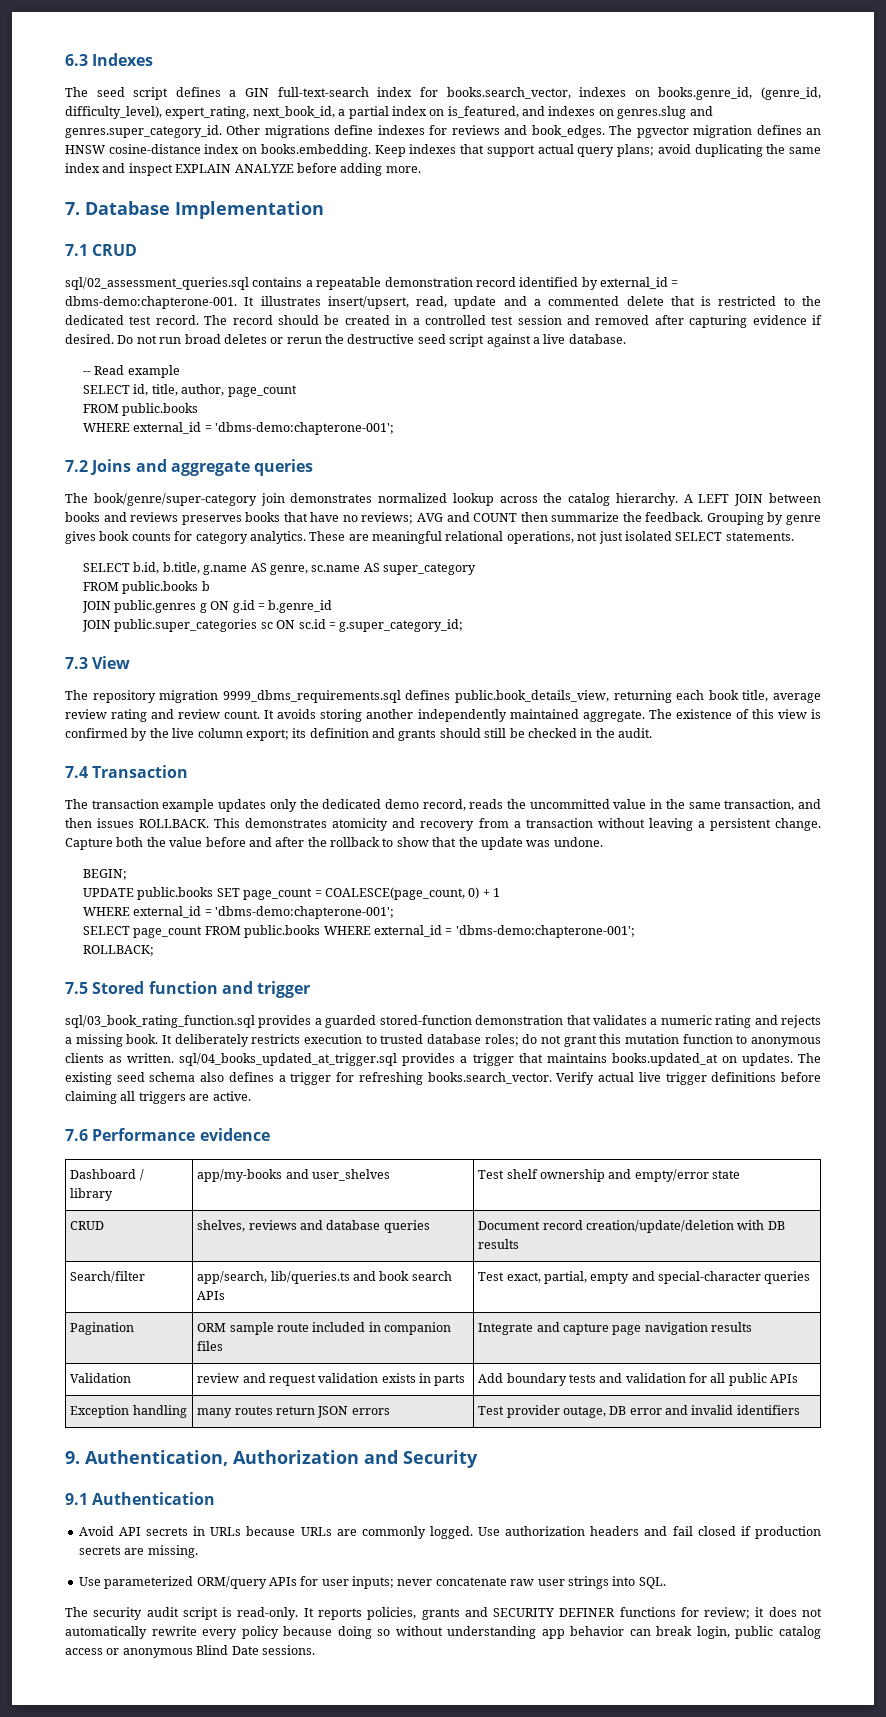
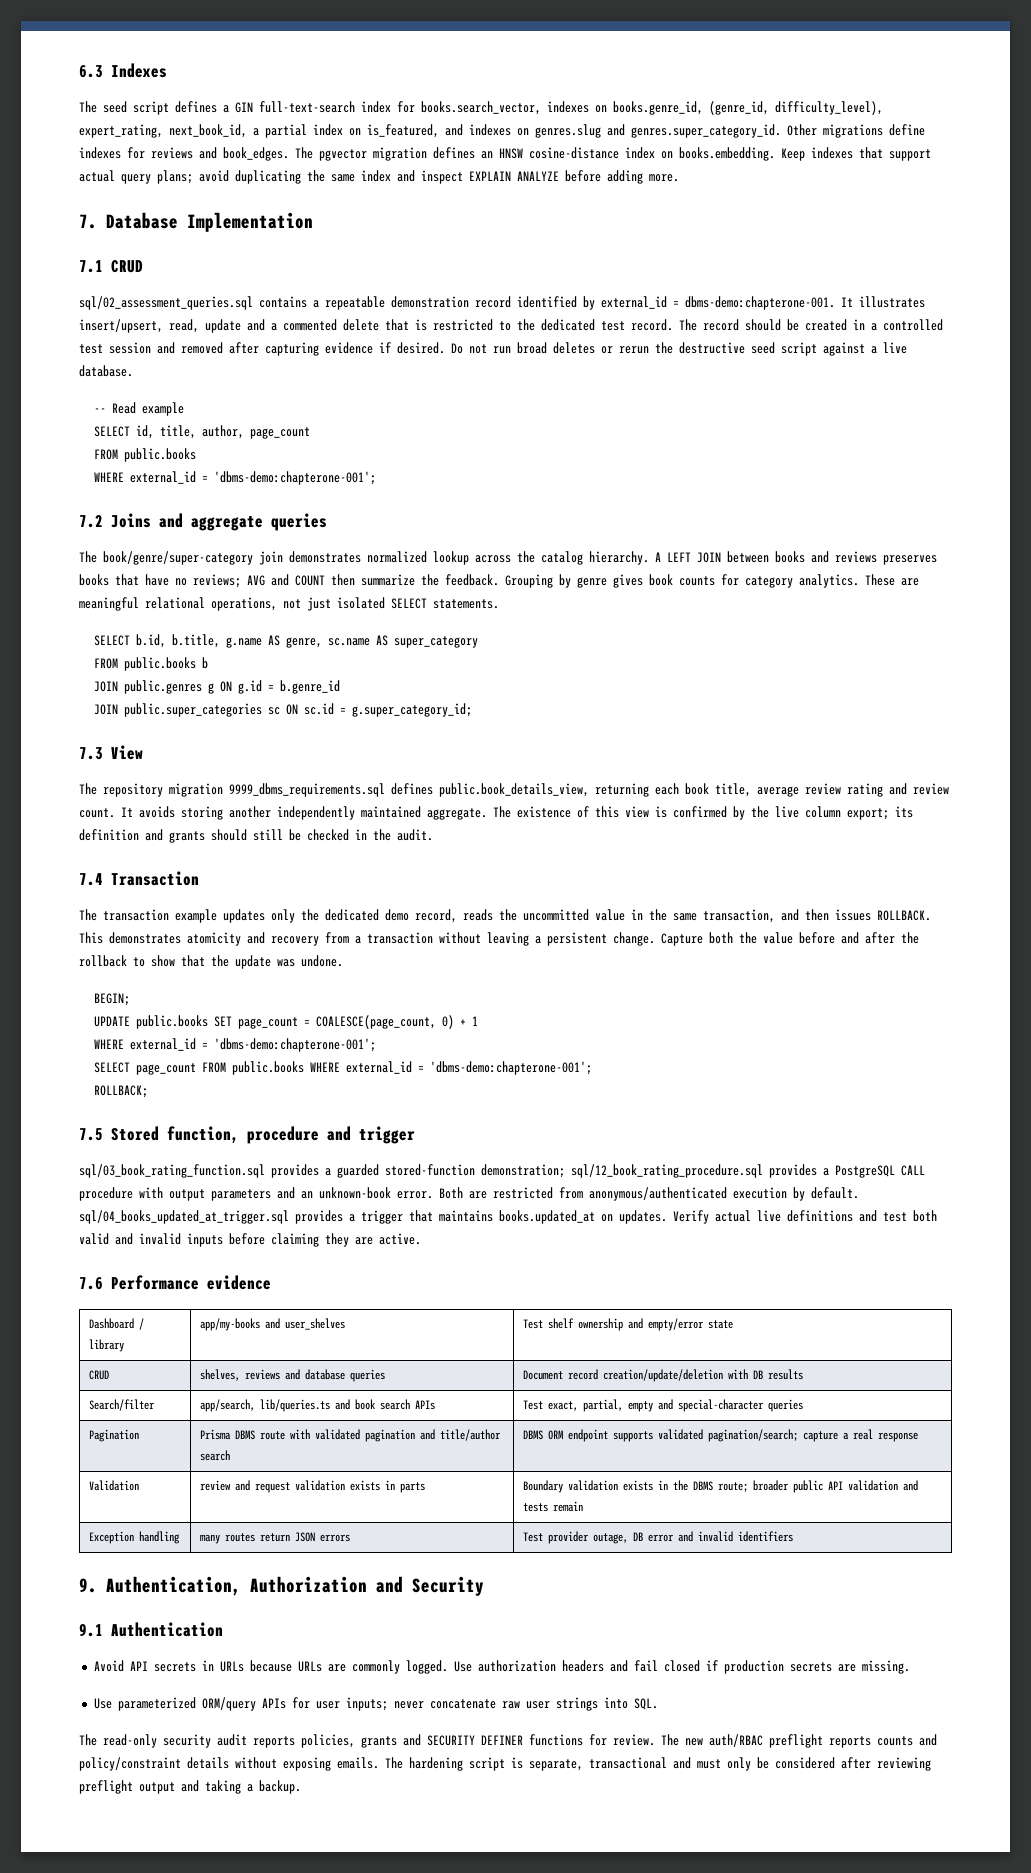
[148,981,218,994] function -> [167,1126,319,1144] function, procedure
[475,1015,821,1028] [65,1034,821,1047] [65,1053,175,1063] demonstration that validates a numeric rating and rejects a missing book. It deliberately restricts execution to trusted database roles; do not grant this mutation function to anonymous clients as written. -> [481,1164,925,1178] [79,1187,859,1201] demonstration; sql/12_book_rating_procedure.sql provides a PostgreSQL CALL procedure with output parameters and an unknown-book error. Both are restricted from anonymous/authenticated execution by default.
[798,1053,821,1063] [65,1072,822,1085] [65,1091,186,1104] The existing seed schema also defines a trigger for refreshing books.search_vector. Verify actual live trigger definitions before claiming all triggers -> [673,1210,937,1224] [79,1233,349,1247] Verify actual live definitions and test both valid and invalid inputs before claiming they
[197,1322,452,1335] [197,1341,224,1351] [478,1322,753,1335] ORM sample route included in companion files | Integrate and capture page navigation results -> [199,1429,501,1442] [199,1450,230,1461] [522,1429,918,1442] Prisma DBMS route with validated pagination and title/author search | DBMS ORM endpoint supports validated pagination/search; capture a real response
[478,1373,799,1386] Add boundary tests and validation for all public APIs -> [522,1480,918,1493] [522,1501,583,1512] Boundary validation exists in the DBMS route; broader public API validation and tests remain
(88, 1612) none -> [103,1734,157,1748] read-only
[182,1607,314,1620] script is read-only. It -> (247, 1740) none
[704,1607,823,1619] [65,1626,821,1639] [65,1645,315,1658] review; it does not automatically rewrite every policy because doing so without understanding app behavior can break login, public catalog access or anonymous Blind Date sessions. -> [613,1734,937,1748] [79,1757,931,1771] [79,1780,301,1794] review. The new auth/RBAC preflight reports counts and policy/constraint details without exposing emails. The hardening script is separate, transactional and must only be considered after reviewing preflight output and taking a backup.

